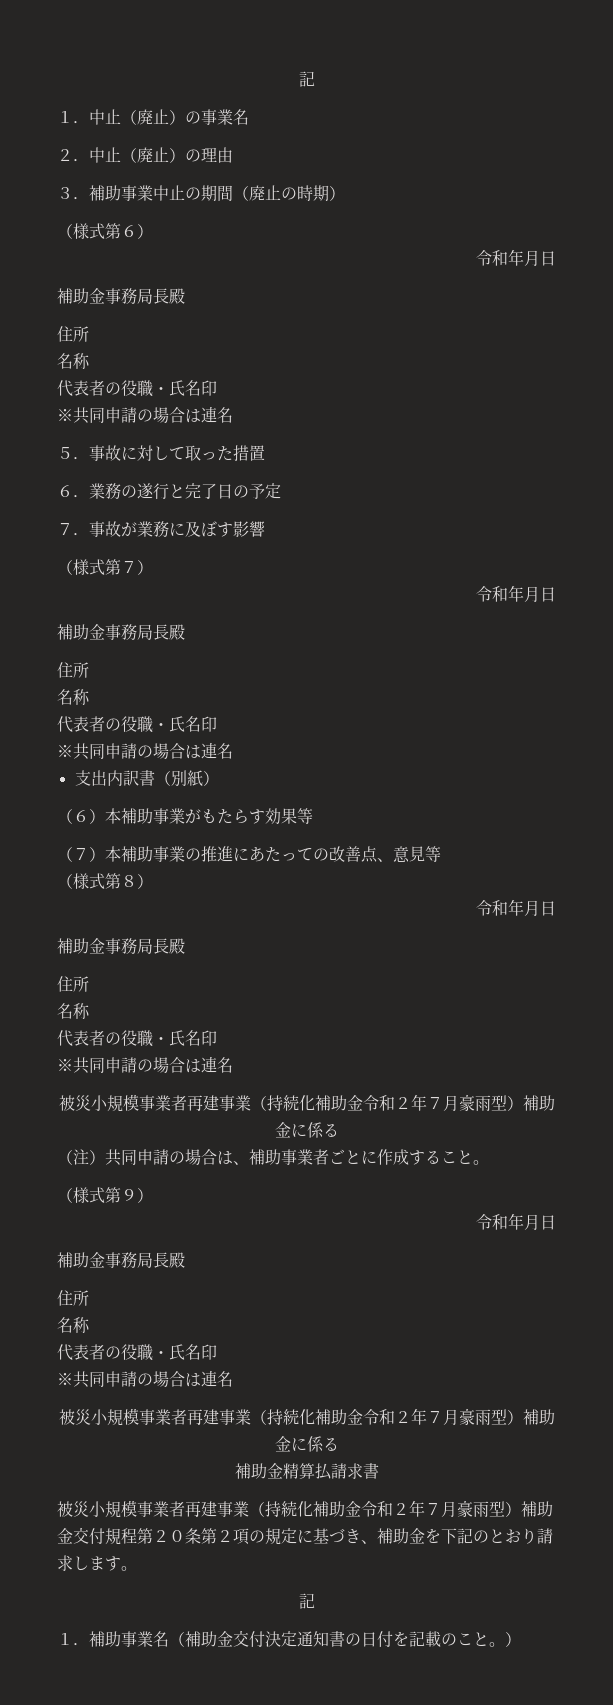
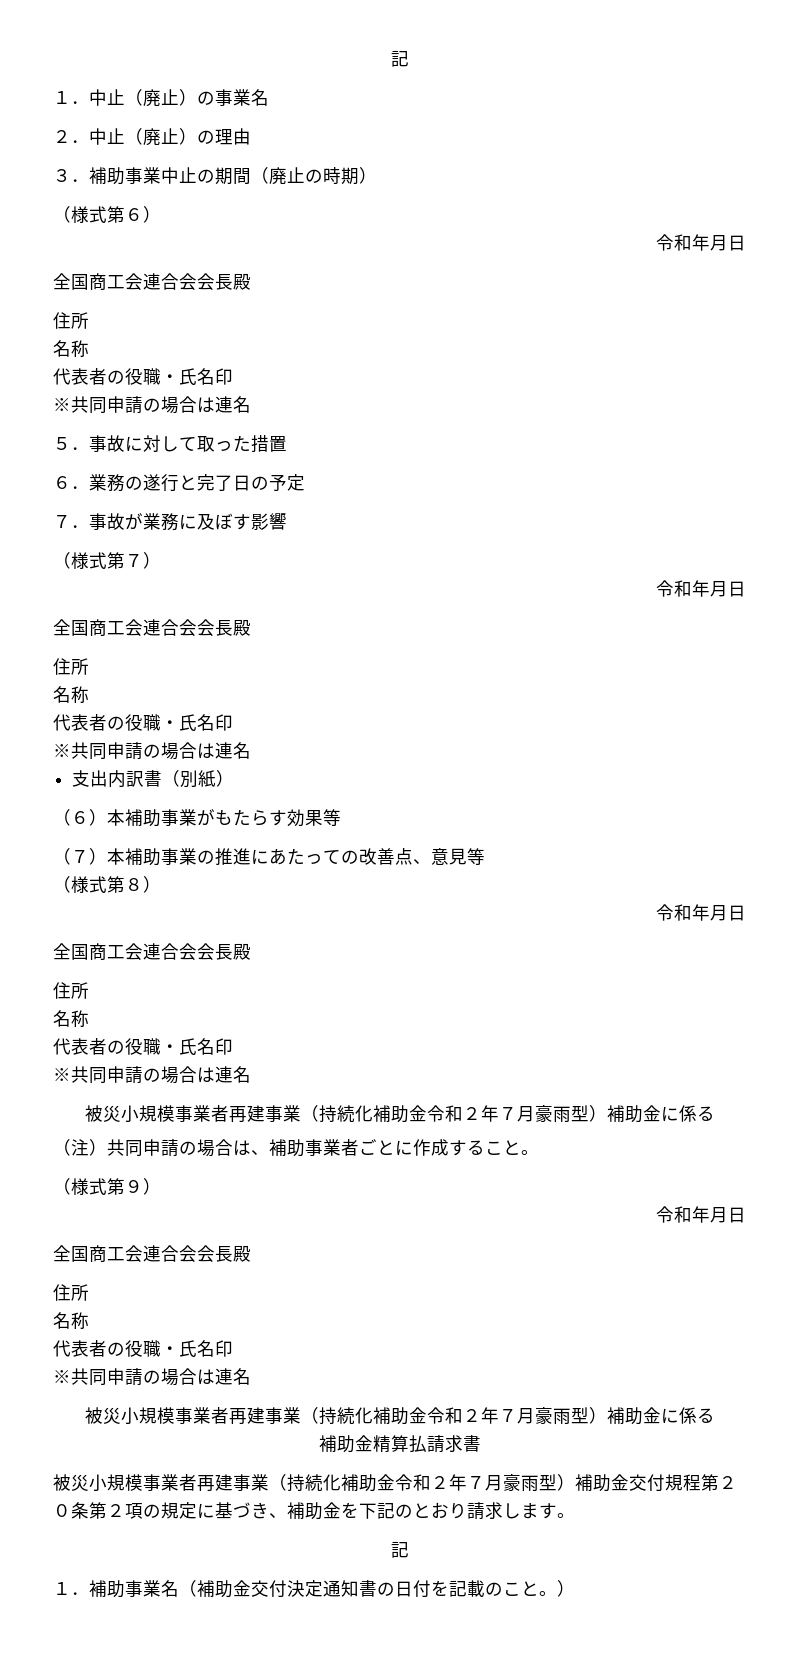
[57,288,153,304] 補助金事務局 -> [53,273,215,290] 全国商工会連合会会
[57,624,153,640] 補助金事務局 -> [53,619,215,636] 全国商工会連合会会
[57,938,153,954] 補助金事務局 -> [53,943,215,960] 全国商工会連合会会
[57,1252,153,1268] 補助金事務局 -> [53,1245,215,1262] 全国商工会連合会会

